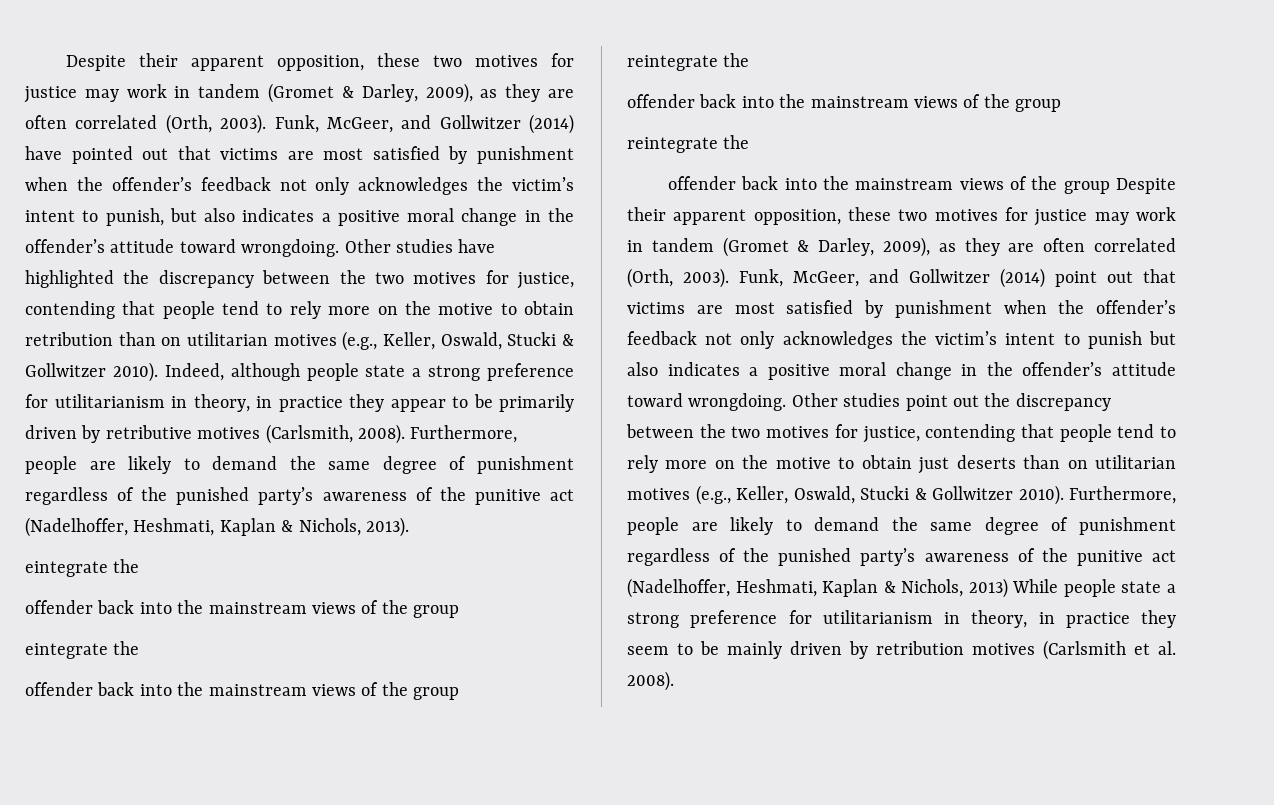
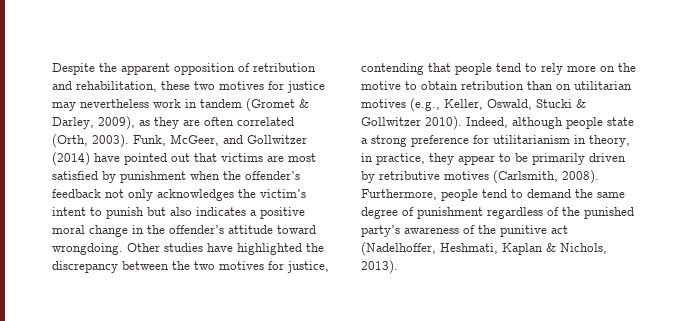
[66,53,574,71] [24,86,119,103] Despite their apparent opposition, these two motives for justice may -> [52,63,316,75] [52,81,325,93] [52,99,149,111] Despite the apparent opposition of retribution and rehabilitation, these two motives for justice may nevertheless
[105,208,164,226] punish, -> [106,207,144,219] punish
[278,396,343,412] practice -> [376,153,425,165] practice,
[89,456,172,474] are likely -> [482,189,507,198] tend
[25,559,140,577] [25,600,460,618] [25,641,140,659] [25,682,460,700] [627,53,750,71] [627,94,1062,112] [627,135,750,153] [668,176,1176,194] [627,207,1176,226] [627,237,1176,257] [627,268,1176,288] [627,300,1176,318] [627,331,1176,349] [627,362,1176,380] [627,393,1111,411] [626,424,1176,443] [627,455,1176,474] [627,485,1176,505] [627,517,1176,535] [627,548,1176,566] [627,578,1176,598] [627,610,1176,628] [627,640,1176,660] [627,671,674,691] // eintegrate the // offender back into the mainstream views of the group // eintegrate the // offender back into the mainstream views of the group // reintegrate the // offender back into the mainstream views of the group // reintegrate the // offender back into the mainstream views of the group Despite their apparent opposition, these two motives for justice may work in tandem (Gromet & Darley, 2009), as they are often correlated (Orth, 2003). Funk, McGeer, and Gollwitzer (2014) point out that victims are most satisfied by punishment when the offender’s feedback not only acknowledges the victim’s intent to punish but also indicates a positive moral change in the offender’s attitude toward wrongdoing. Other studies point out the discrepancy between the two motives for justice, contending that people tend to rely more on the motive to obtain just deserts than on utilitarian motives (e.g., Keller, Oswald, Stucki & Gollwitzer 2010). Furthermore, people are likely to demand the same degree of punishment regardless of the punished party’s awareness of the punitive act (Nadelhoffer, Heshmati, Kaplan & Nichols, 2013) While people state a strong preference for utilitarianism in theory, in practice they seem to be mainly driven by retribution motives (Carlsmith et al. 2008). -> (398, 267) none

